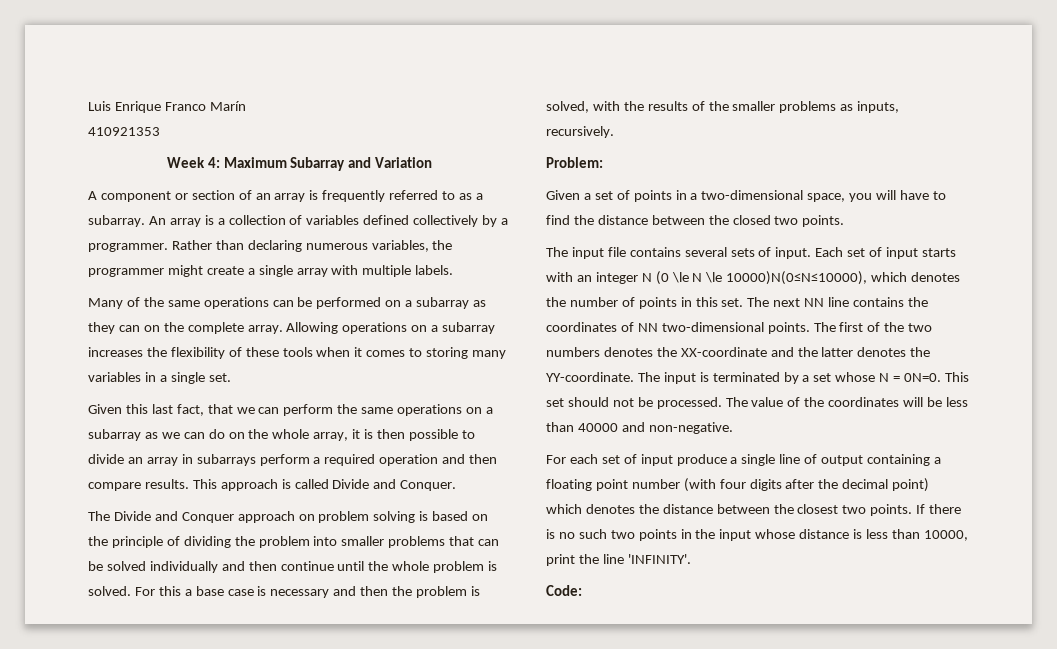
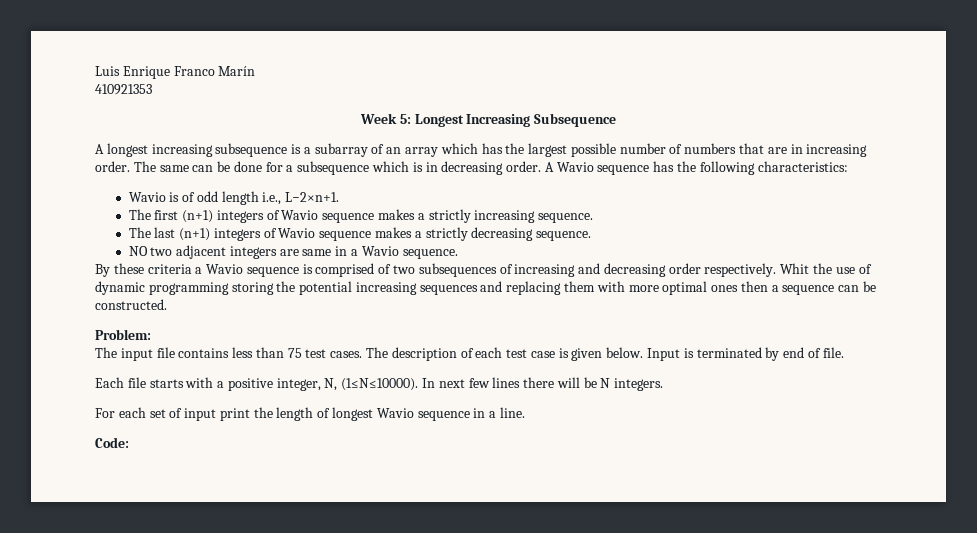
[207,157,433,171] [88,190,483,202] [88,215,509,227] [88,240,453,252] [88,265,454,277] [88,297,487,309] [88,322,496,334] [88,347,507,359] [88,372,231,384] [88,404,493,416] [88,429,475,441] [88,454,498,466] [88,479,457,491] [88,511,489,523] [88,536,500,548] [88,561,498,573] [88,586,480,598] [546,101,900,113] [546,126,614,138] [546,157,603,168] [546,190,946,202] [546,215,845,227] [546,247,956,259] [546,271,961,285] [546,297,928,309] [546,322,933,334] [546,347,931,357] [546,372,969,384] [546,397,968,409] [546,422,733,434] 4: Maximum Subarray and Variation // A component or section of an array is frequently referred to as a subarray. An array is a collection of variables defined collectively by a programmer. Rather than declaring numerous variables, the programmer might create a single array with multiple labels. // Many of the same operations can be performed on a subarray as they can on the complete array. Allowing operations on a subarray increases the flexibility of these tools when it comes to storing many variables in a single set. // Given this last fact, that we can perform the same operations on a subarray as we can do on the whole array, it is then possible to divide an array in subarrays perform a required operation and then compare results. This approach is called Divide and Conquer. // The Divide and Conquer approach on problem solving is based on the principle of dividing the problem into smaller problems that can be solved individually and then continue until the whole problem is solved. For this a base case is necessary and then the problem is solved, with the results of the smaller problems as inputs, recursively. // Problem: // Given a set of points in a two-dimensional space, you will have to find the distance between the closed two points. // The input file contains several sets of input. Each set of input starts with an integer N (0 \le N \le 10000)N(0≤N≤10000), which denotes the number of points in this set. The next NN line contains the coordinates of NN two-dimensional points. The first of the two numbers denotes the XX-coordinate and the latter denotes the YY-coordinate. The input is terminated by a set whose N = 0N=0. This set should not be processed. The value of the coordinates will be less than 40000 and non-negative. -> [399,113,617,127] [95,143,868,157] [95,161,848,175] [128,191,340,205] [128,209,594,223] [128,227,592,241] [128,245,458,259] [95,263,872,277] [95,281,877,295] [95,299,167,310] [95,329,151,340] [95,347,844,361] [95,377,664,391] 5: Longest Increasing Subsequence // A longest increasing subsequence is a subarray of an array which has the largest possible number of numbers that are in increasing order. The same can be done for a subsequence which is in decreasing order. A Wavio sequence has the following characteristics: // Wavio is of odd length i.e., L−2×n+1. // The first (n+1) integers of Wavio sequence makes a strictly increasing sequence. // The last (n+1) integers of Wavio sequence makes a strictly decreasing sequence. // NO two adjacent integers are same in a Wavio sequence. // By these criteria a Wavio sequence is comprised of two subsequences of increasing and decreasing order respectively. Whit the use of dynamic programming storing the potential increasing sequences and replacing them with more optimal ones then a sequence can be constructed. // Problem: // The input file contains less than 75 test cases. The description of each test case is given below. Input is terminated by end of file. // Each file starts with a positive integer, N, (1≤N≤10000). In next few lines there will be N integers.
[676,454,941,466] [546,478,930,492] [546,504,962,516] [546,529,968,541] [546,554,691,566] produce a single line of output containing a floating point number (with four digits after the decimal point) which denotes the distance between the closest two points. If there is no such two points in the input whose distance is less than 10000, print the line 'INFINITY'. -> [219,407,525,421] print the length of longest Wavio sequence in a line.

